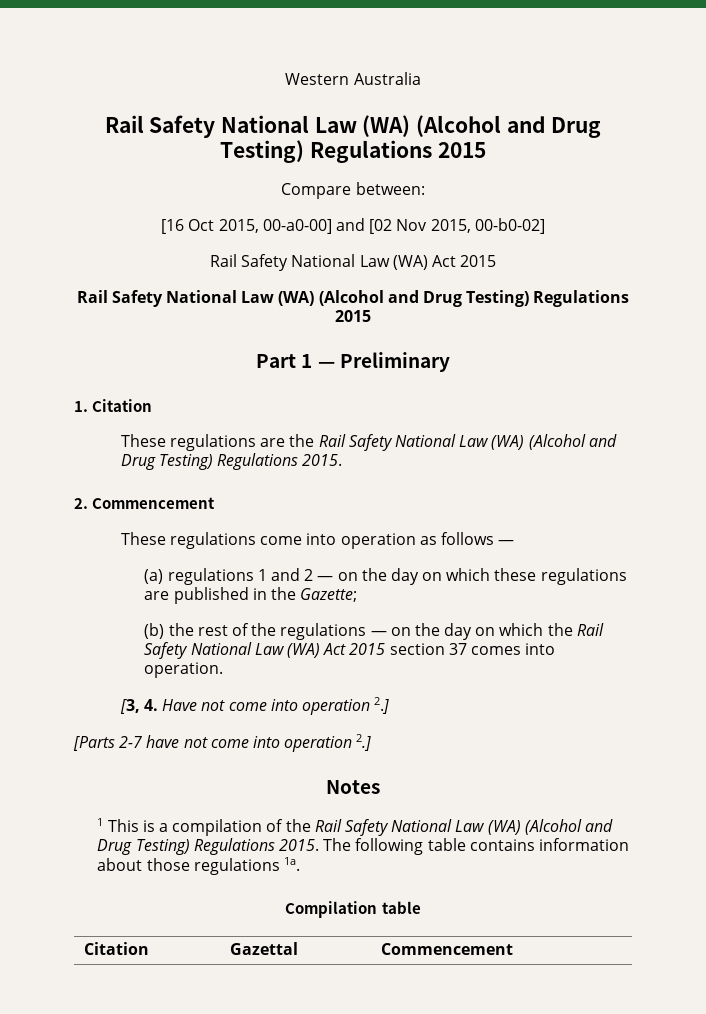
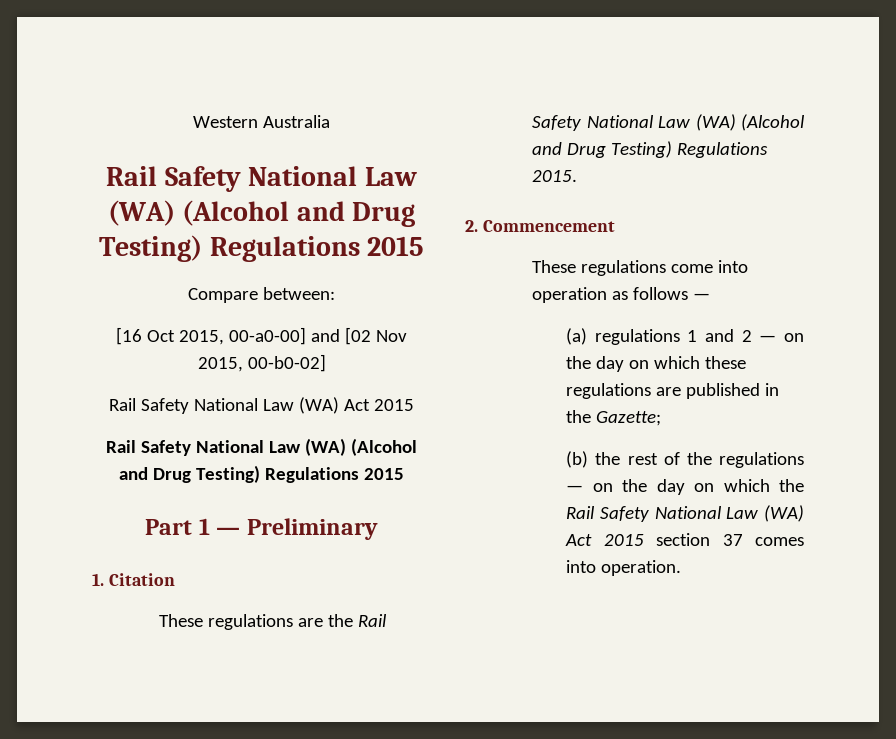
[119,697,390,715] [73,734,372,752] [326,780,380,794] [97,818,613,836] [97,838,629,855] [97,857,301,875] [285,901,421,918] [84,942,150,955] [230,942,299,955] [381,943,514,955] // [3, 4. Have not come into operation 2.] // [Parts 2-7 have not come into operation 2.] // Notes // 1 This is a compilation of the Rail Safety National Law (WA) (Alcohol and Drug Testing) Regulations 2015. The following table contains information about those regulations 1a. // Compilation table // Citation | Gazettal | Commencement -> (682, 568) none

